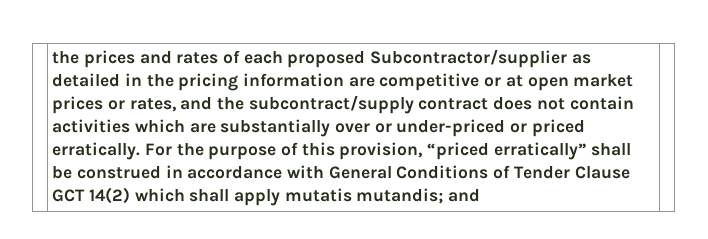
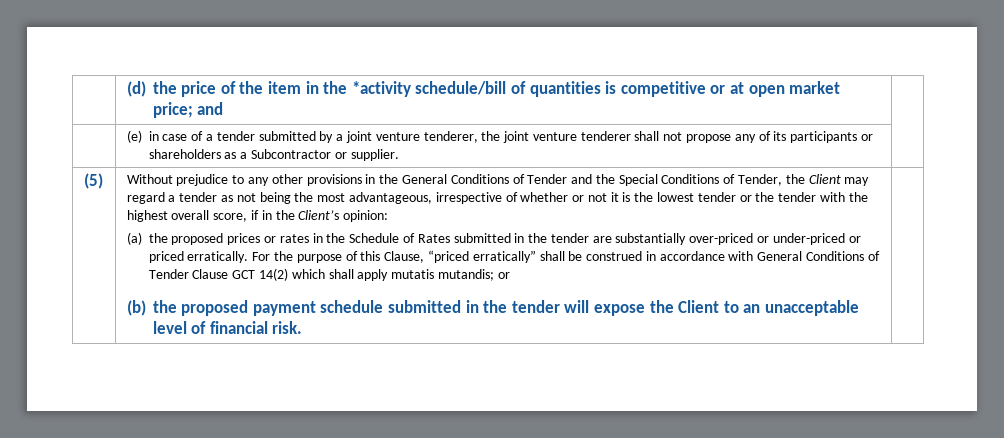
[52,49,591,68] [52,73,375,91] | the prices and rates of each proposed Subcontractor/supplier as detailed in the pricing information are -> [126,81,617,97] | (d) the price of the item in the *activity schedule/bill of quantities is
[52,95,634,114] [52,119,185,133] prices or rates, and the subcontract/supply contract does not contain activities which -> [152,102,224,118] [126,130,873,143] [148,149,399,161] [83,173,103,189] [126,174,870,186] [126,192,868,204] [126,210,389,222] [126,232,589,245] price; and | // | (e) in case of a tender submitted by a joint venture tenderer, the joint venture tenderer shall not propose any of its participants or shareholders as a Subcontractor or supplier. | // (5) | Without prejudice to any other provisions in the General Conditions of Tender and the Special Conditions of Tender, the Client may regard a tender as not being the most advantageous, irrespective of whether or not it is the lowest tender or the tender with the highest overall score, if in the Client’s opinion: // (a) the proposed prices or rates in the Schedule of Rates submitted in the tender
[334,123,370,133] over -> [689,233,754,245] over-priced
[339,142,423,160] provision, -> [384,251,425,263] Clause,
[448,189,481,202] and -> [497,272,510,279] [126,300,859,316] [152,321,303,334] or // (b) the proposed payment schedule submitted in the tender will expose the Client to an unacceptable level of financial risk.

